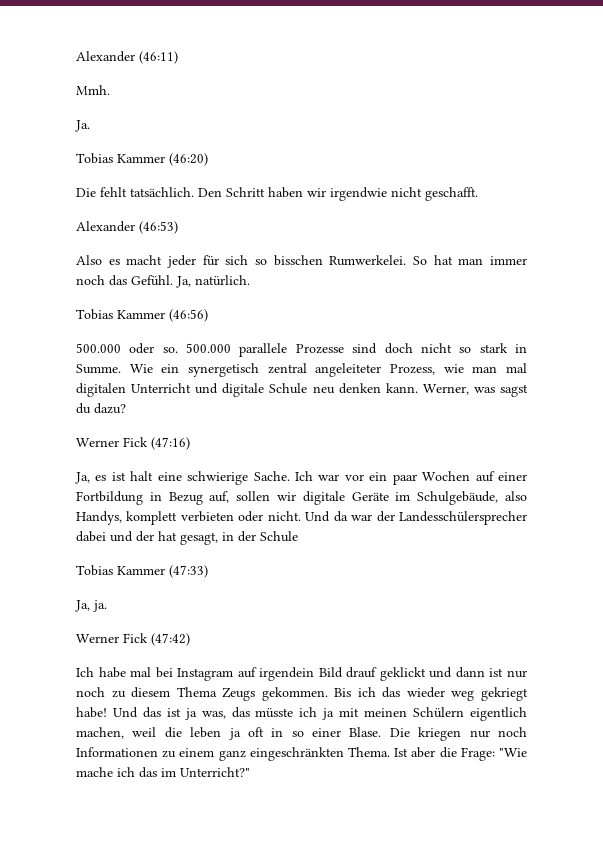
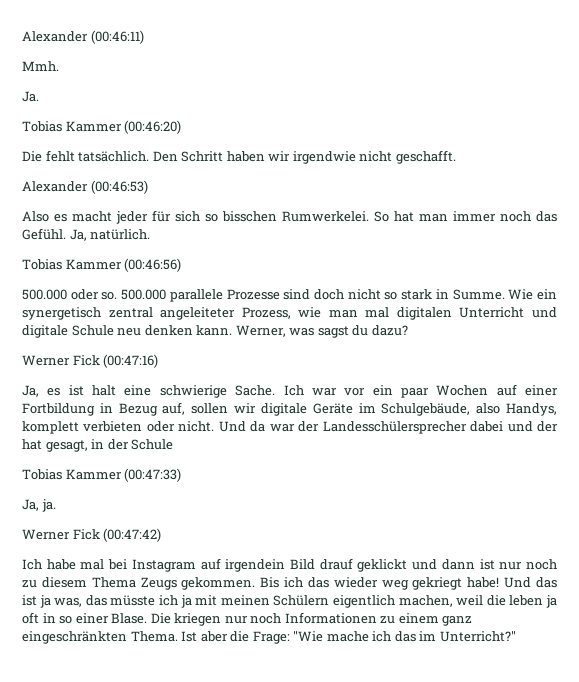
[76,51,178,64] Alexander (46:11) -> [22,30,144,44] Alexander (00:46:11)
[169,153,208,166] (46:20) -> [124,120,182,134] (00:46:20)
[139,221,178,234] (46:53) -> [90,180,148,194] (00:46:53)
[169,309,208,322] (46:56) -> [124,258,182,272] (00:46:56)
[151,437,190,450] (47:16) -> [103,354,159,368] (00:47:16)
[169,565,208,578] (47:33) -> [124,468,182,482] (00:47:33)
[151,633,190,646] (47:42) -> [103,528,162,542] (00:47:42)

